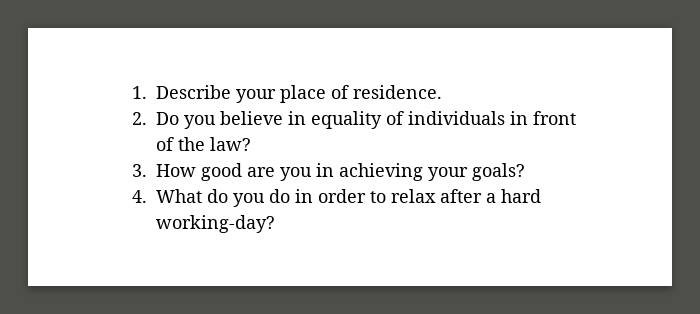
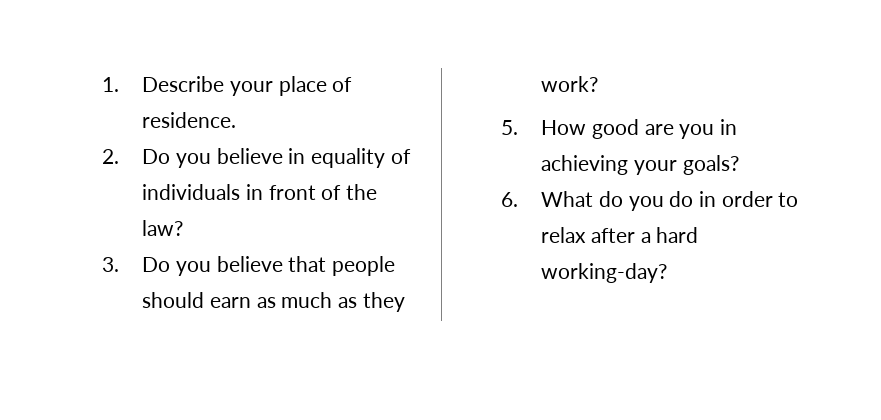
(147, 170) none -> [142,256,396,276] [142,292,405,312] [541,76,599,92] [501,120,519,135] Do you believe that people should earn as much as they work? // 5.
[131,190,147,203] 4. -> [501,192,519,207] 6.

